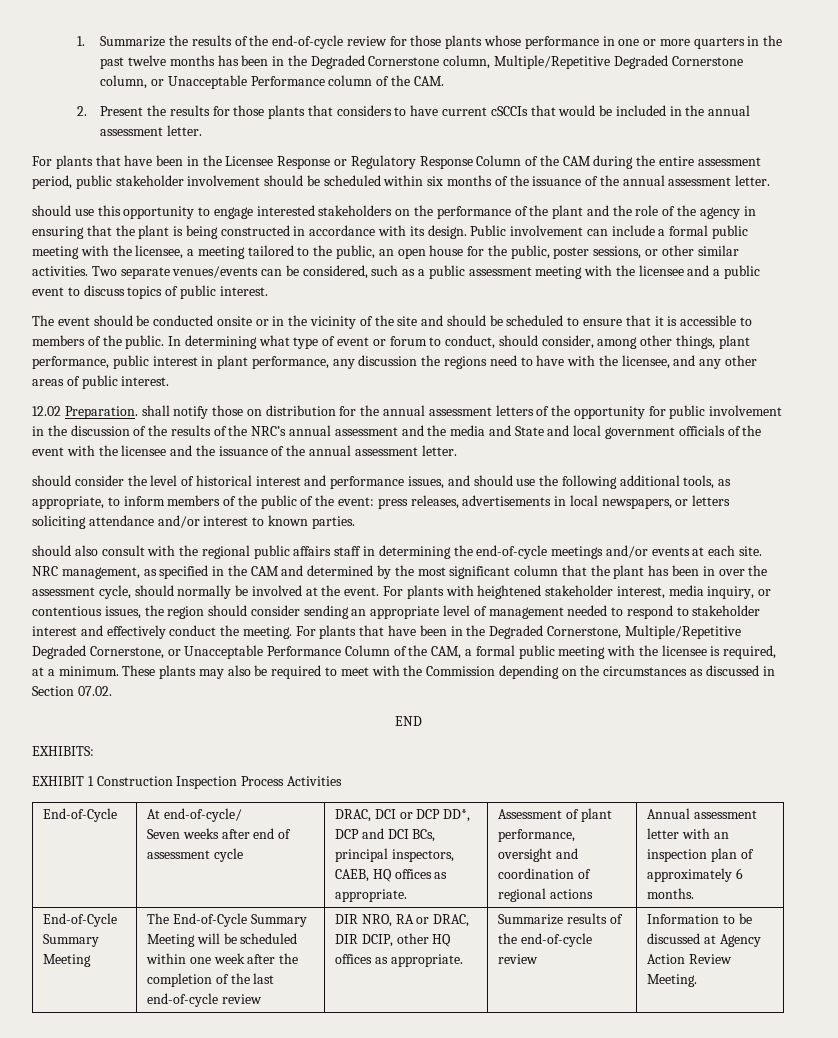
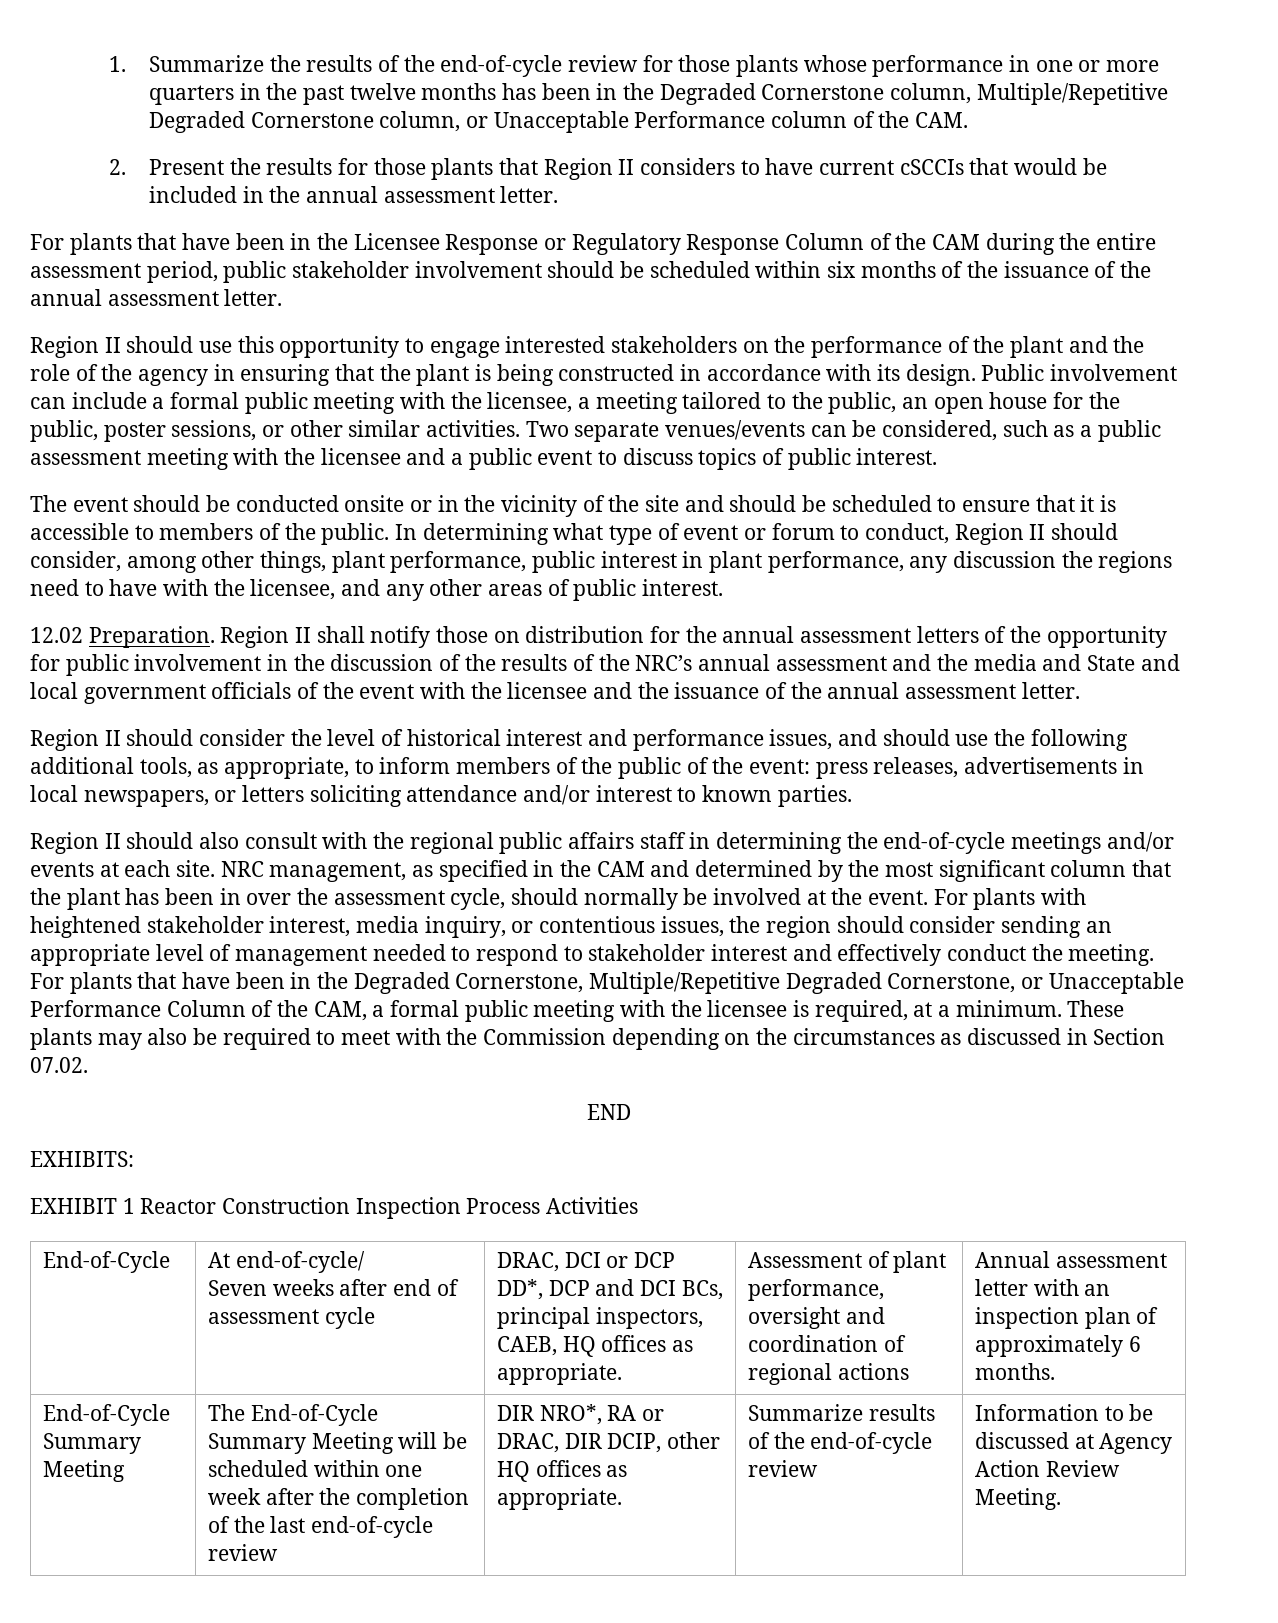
(333, 110) none -> [543,158,635,180] Region II
(771, 180) none -> [30,336,121,358] Region II
(496, 342) none -> [954,523,1046,545] Region II
(138, 412) none -> [220,626,312,648] Region II
(457, 450) none -> [30,729,121,751] Region II
(355, 522) none -> [30,832,121,854] Region II
(94, 781) none -> [140,1198,217,1214] Reactor
[361,914,392,927] NRO, -> [539,1404,602,1425] NRO*,

